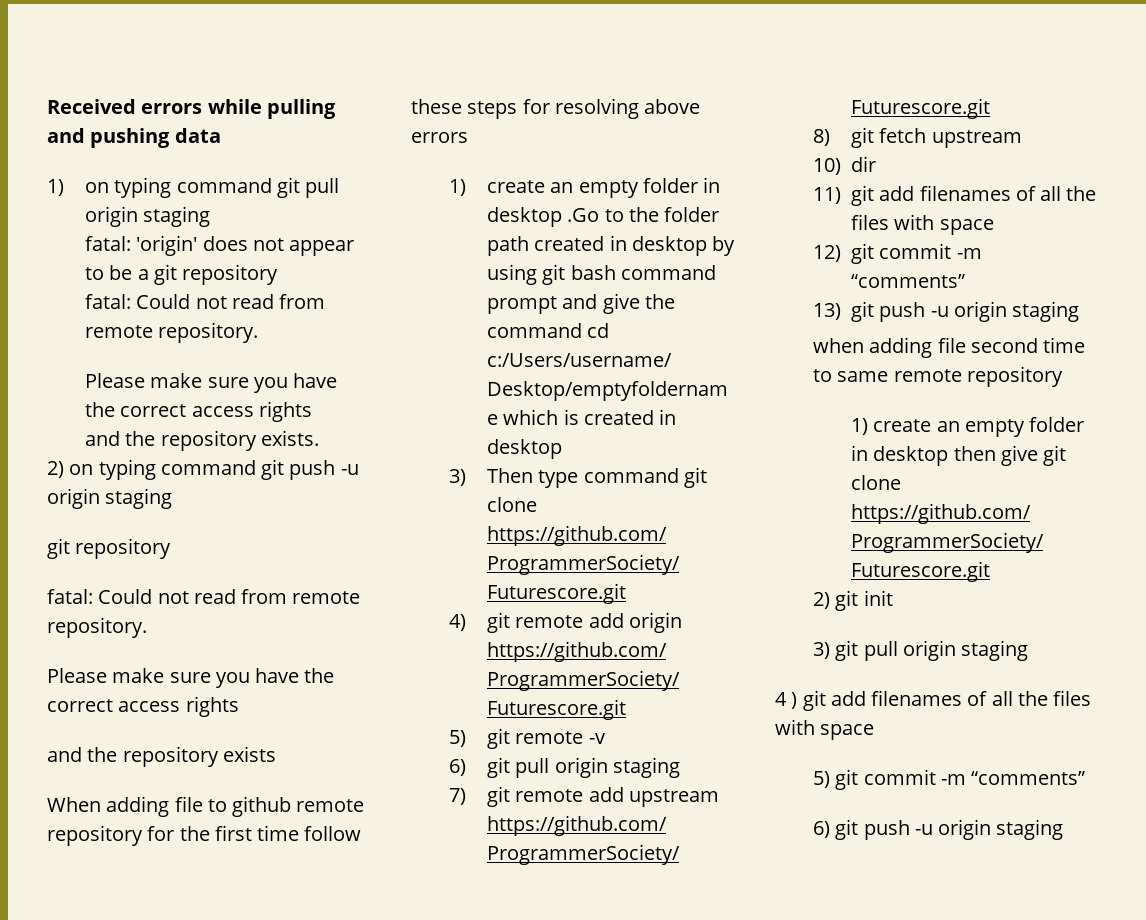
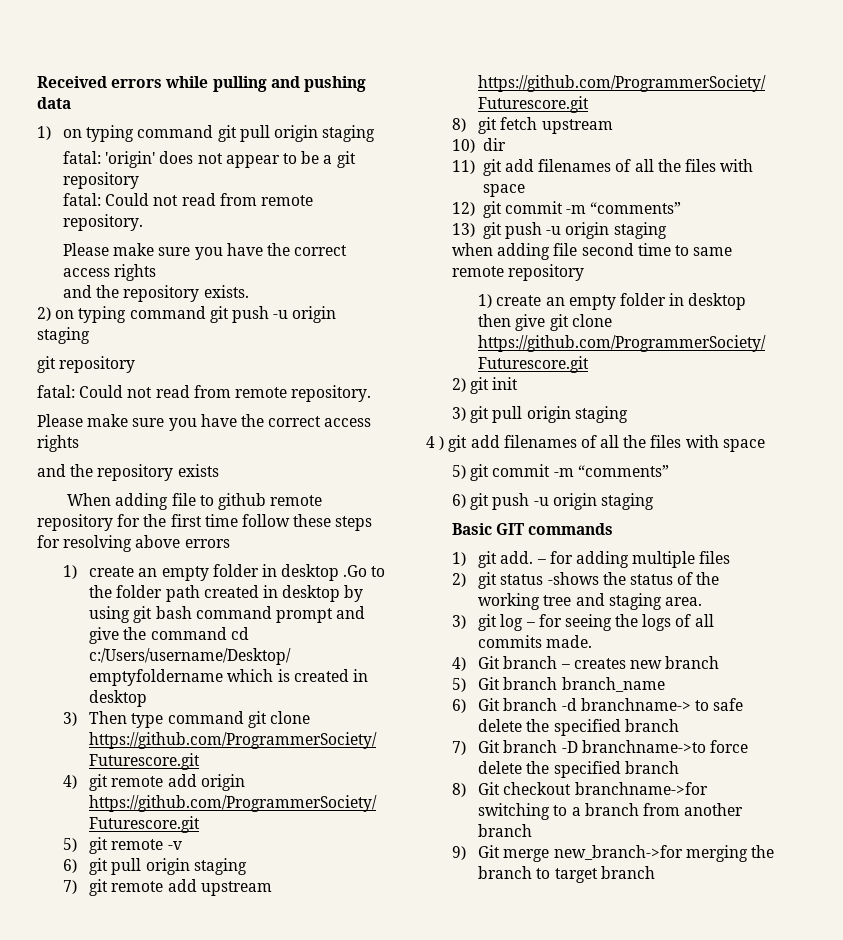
(1064, 829) none -> [452,523,614,535] [452,551,731,568] [452,572,720,589] [478,593,702,610] [452,614,714,631] [478,635,593,648] [452,656,720,671] [452,677,665,692] [452,698,744,713] [478,719,679,736] [452,740,748,755] [478,761,679,778] [452,782,708,797] [478,803,744,820] [478,824,533,837] [452,845,774,862] [478,866,655,883] // Basic GIT commands // 1) git add. – for adding multiple files // 2) git status -shows the status of the working tree and staging area. // 3) git log – for seeing the logs of all commits made. // 4) Git branch – creates new branch // 5) Git branch branch_name // 6) Git branch -d branchname-> to safe delete the specified branch // 7) Git branch -D branchname->to force delete the specified branch // 8) Git checkout branchname->for switching to a branch from another branch // 9) Git merge new_branch->for merging the branch to target branch

